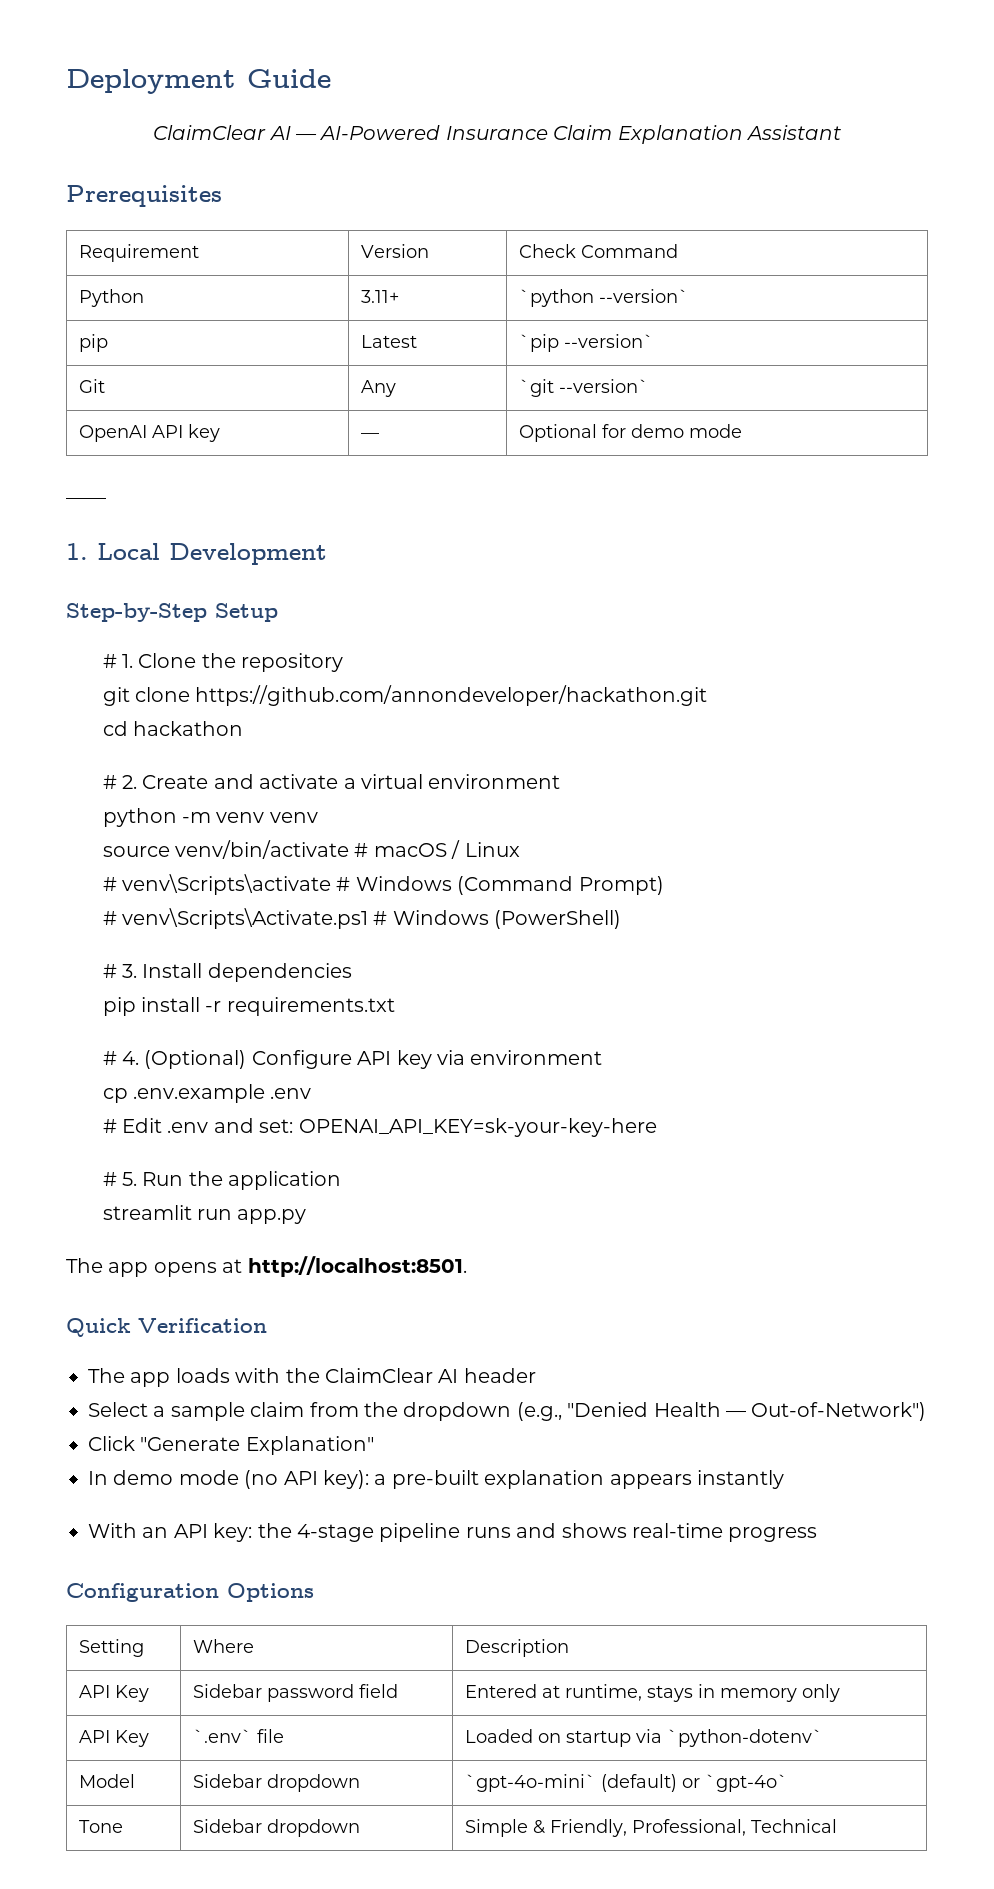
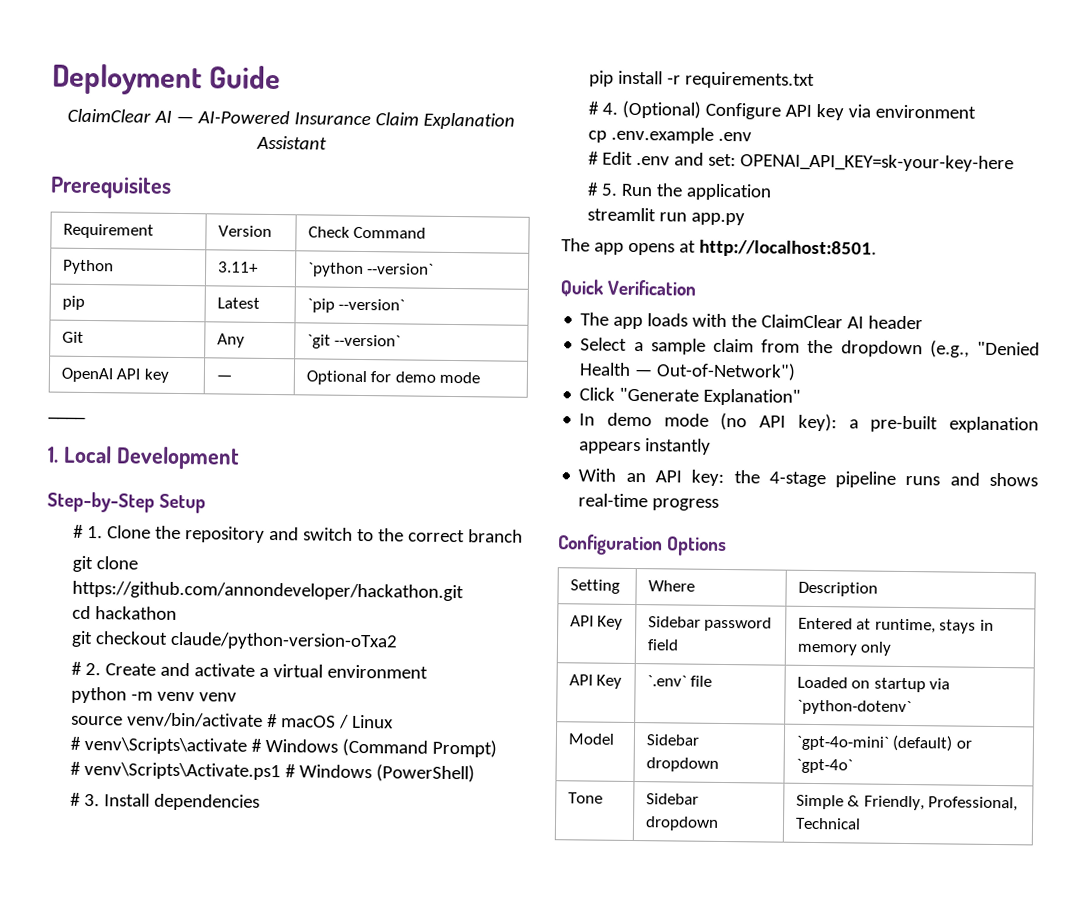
(344, 662) none -> [269,526,524,543] and switch to the correct branch
(243, 728) none -> [71,630,399,651] // git checkout claude/python-version-oTxa2

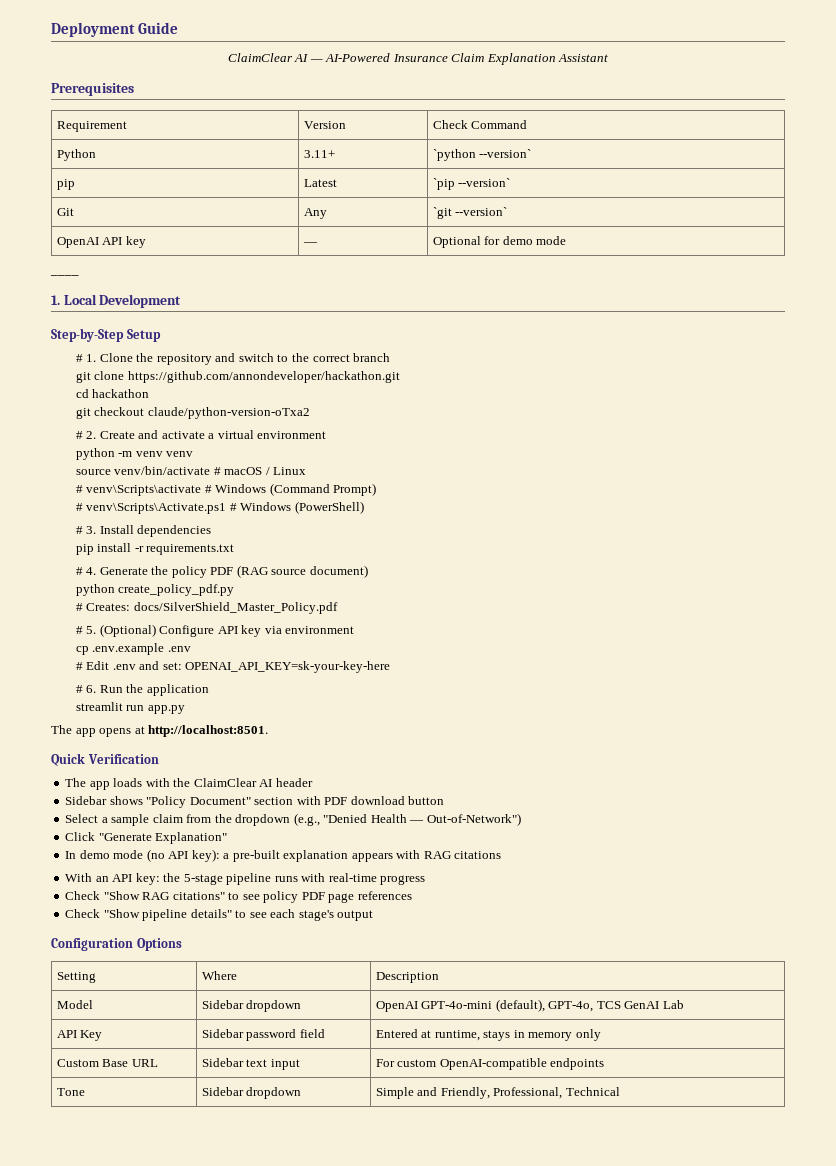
(619, 108) none -> [99,565,368,578] [75,584,235,596] [75,602,338,614] [75,626,97,634] Generate the policy PDF (RAG source document) // python create_policy_pdf.py // # Creates: docs/SilverShield_Master_Policy.pdf // # 5.
[601,183,619,196] 5. -> [86,685,97,693] 6.
(924, 322) none -> [65,796,445,808] // Sidebar shows "Policy Document" section with PDF download button
[645,438,712,455] instantly -> [396,850,502,859] with RAG citations
[768,471,826,488] 4-stage -> [183,874,223,885] 5-stage
[949,472,1038,487] and shows -> [301,873,326,882] with
(720, 504) none -> [65,891,412,903] [65,909,374,921] // Check "Show RAG citations" to see policy PDF page references // Check "Show pipeline details" to see each stage's output
(878, 589) none -> [56,1000,93,1009] [201,1000,302,1012] [375,999,684,1012] // Model | Sidebar dropdown | OpenAI GPT-4o-mini (default), GPT-4o, TCS GenAI Lab
[568,674,623,689] [646,675,713,687] [796,676,951,693] [796,699,912,716] [567,733,614,745] [645,734,699,746] [645,757,719,772] [795,734,972,752] [795,758,853,774] API Key | `.env` file | Loaded on startup via `python-dotenv` // Model | Sidebar dropdown | `gpt-4o-mini` (default) or `gpt-4o` -> [56,1059,158,1067] [201,1058,300,1070] [375,1058,605,1070] Custom Base URL | Sidebar text input | For custom OpenAI-compatible endpoints
[847,795,861,807] & -> [417,1087,438,1096] and

